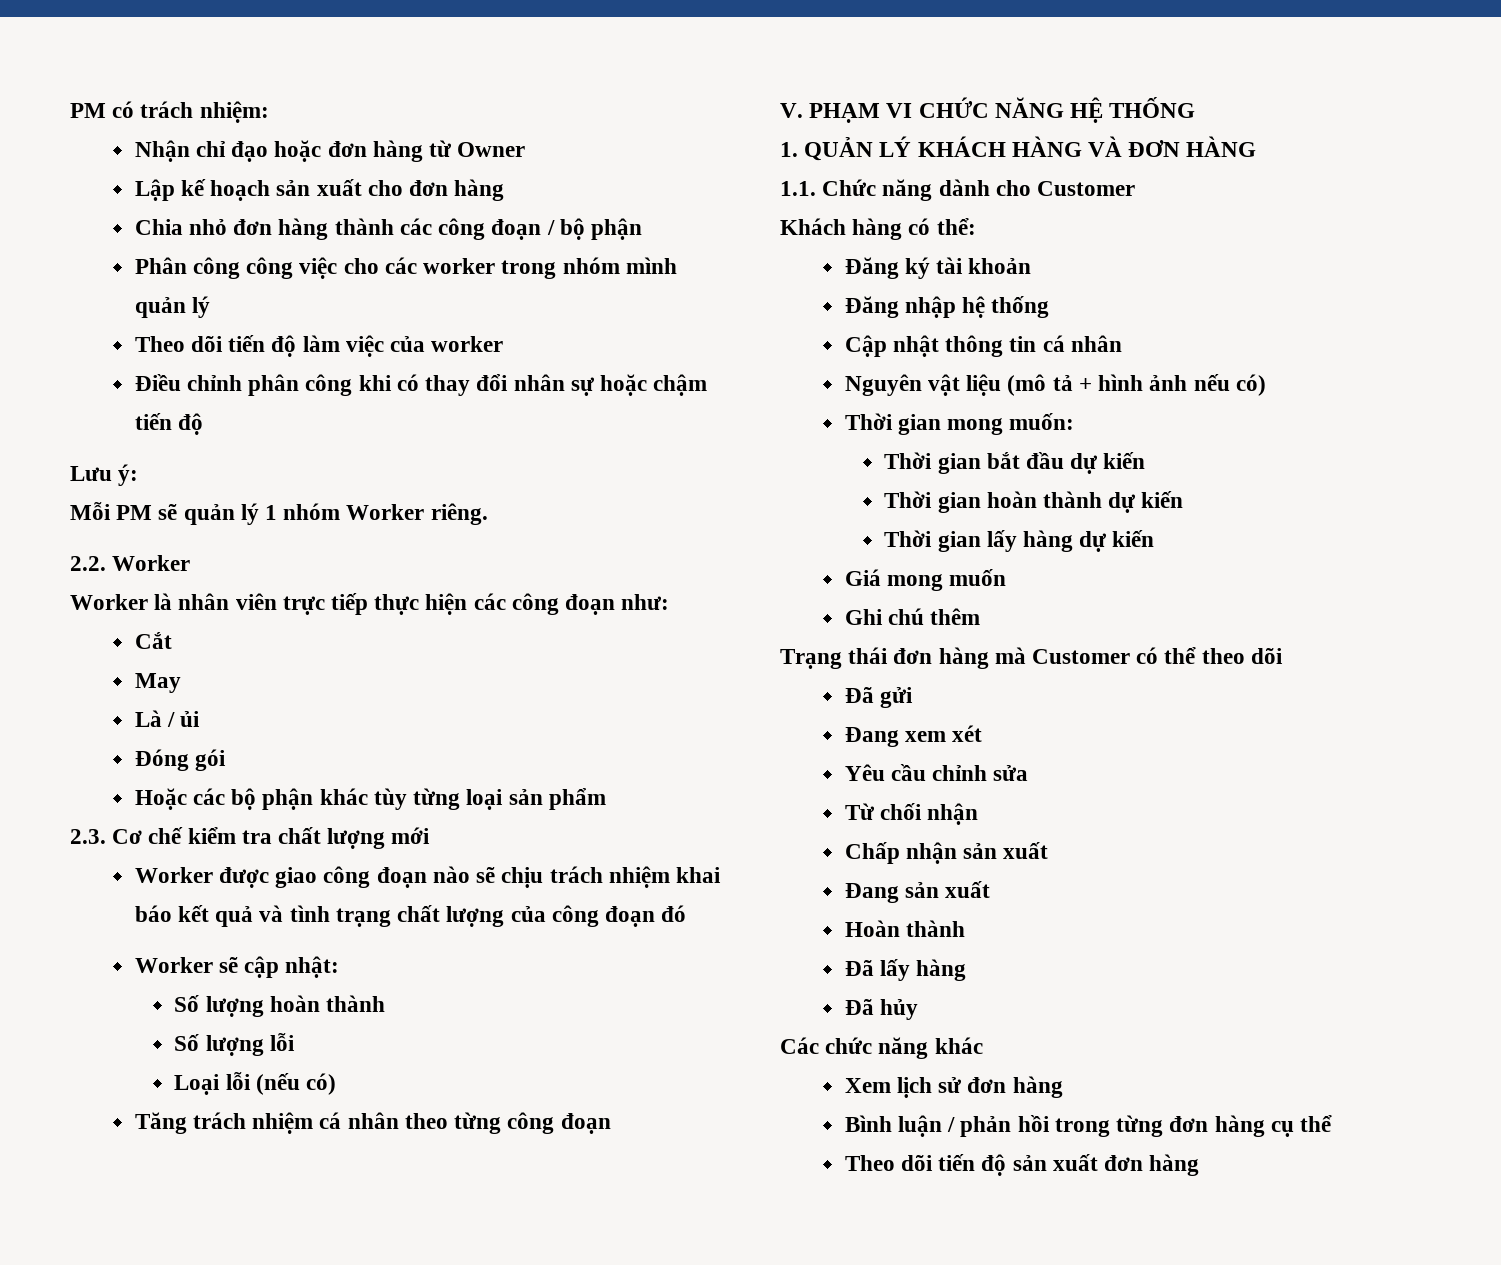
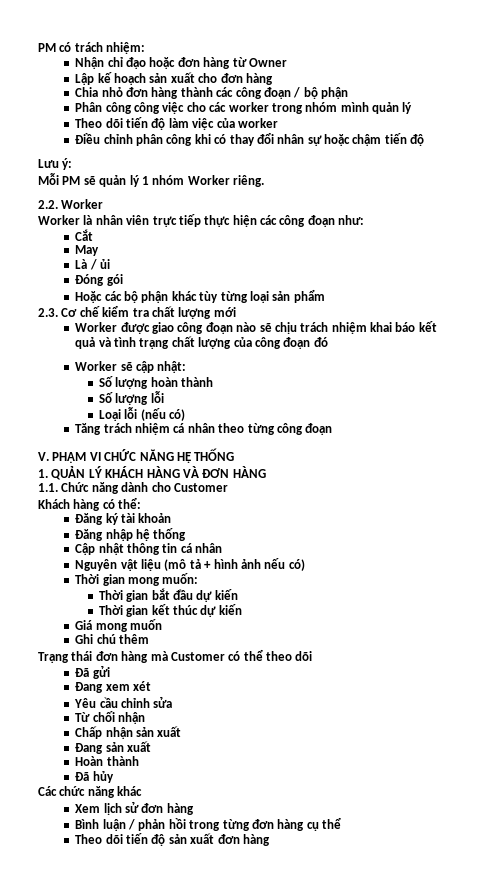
[986,491,1184,513] [884,530,1074,552] hoàn thành dự kiến // Thời gian lấy hàng -> [151,604,198,615] kết thúc
[844,959,967,981] // Đã lấy hàng -> (139, 761) none

